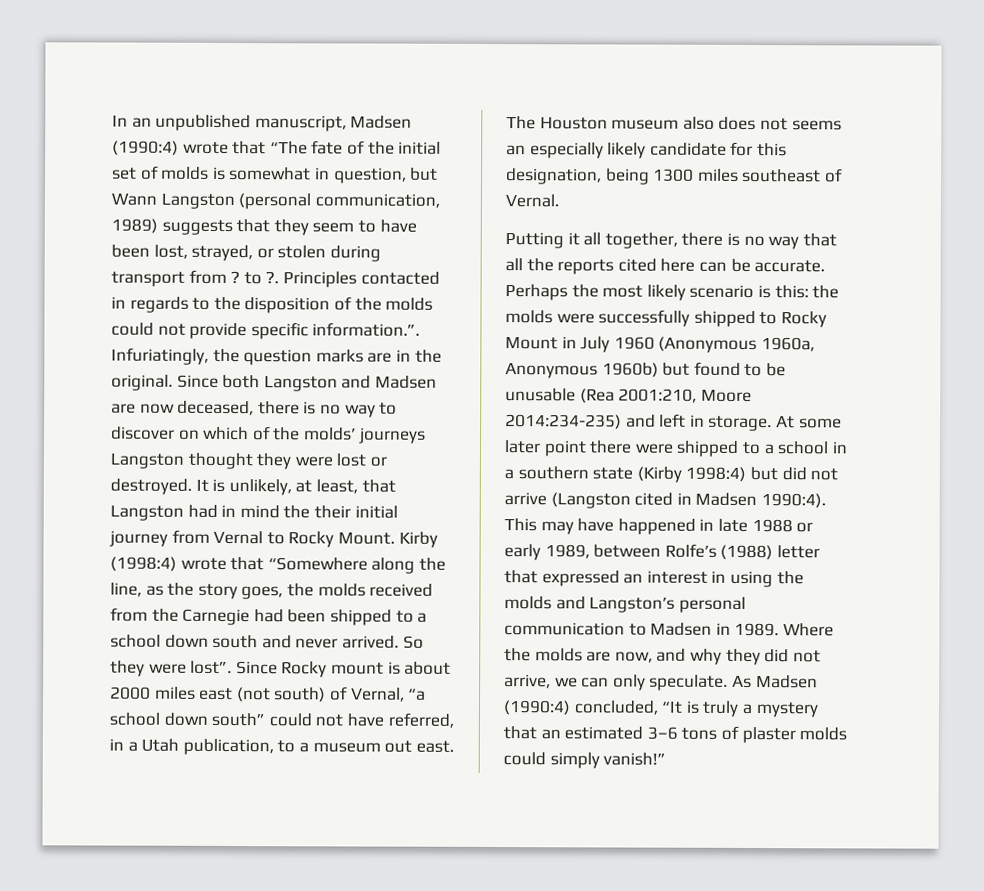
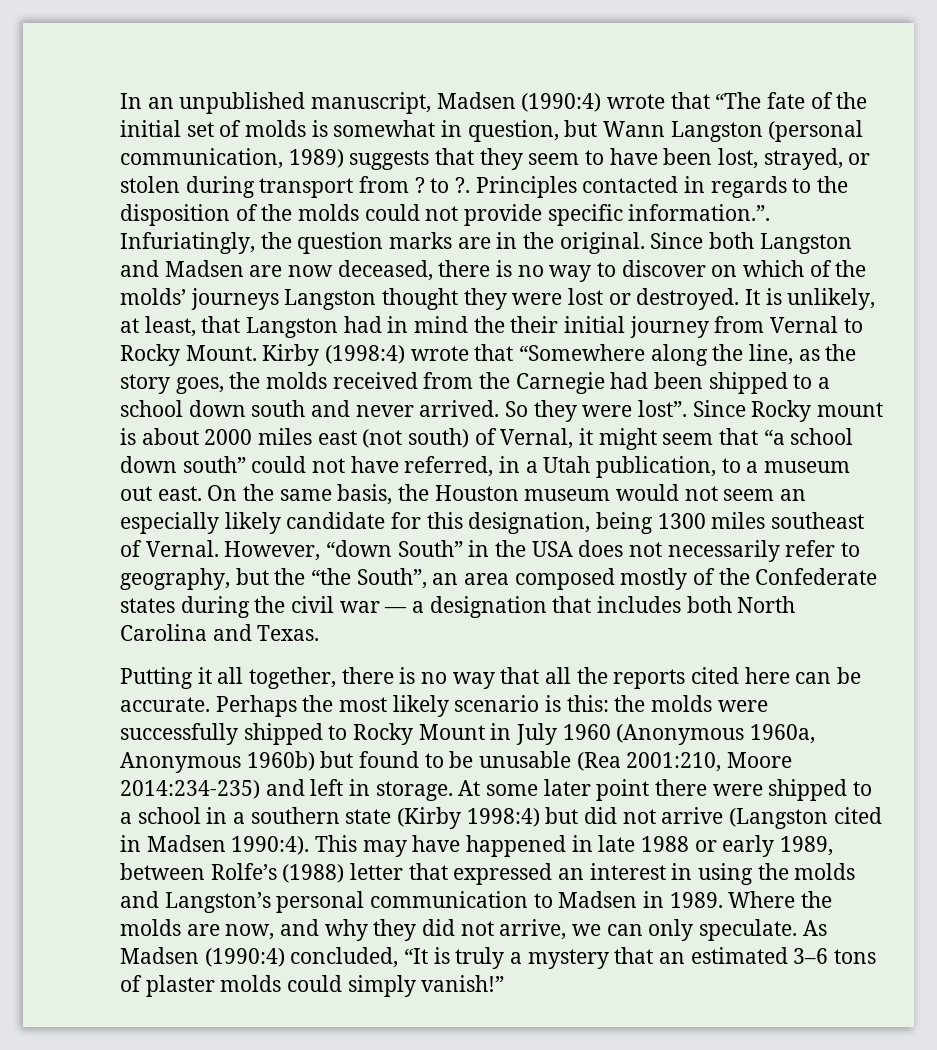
(405, 694) none -> [579,428,759,450] it might seem that
[506,116,842,131] The Houston museum also does not seems -> [207,484,775,505] On the same basis, the Houston museum would not seem
(559, 201) none -> [224,540,861,562] [120,568,878,590] [120,596,796,618] [120,624,320,641] However, “down South” in the USA does not necessarily refer to geography, but the “the South”, an area composed mostly of the Confederate states during the civil war — a designation that includes both North Carolina and Texas.

